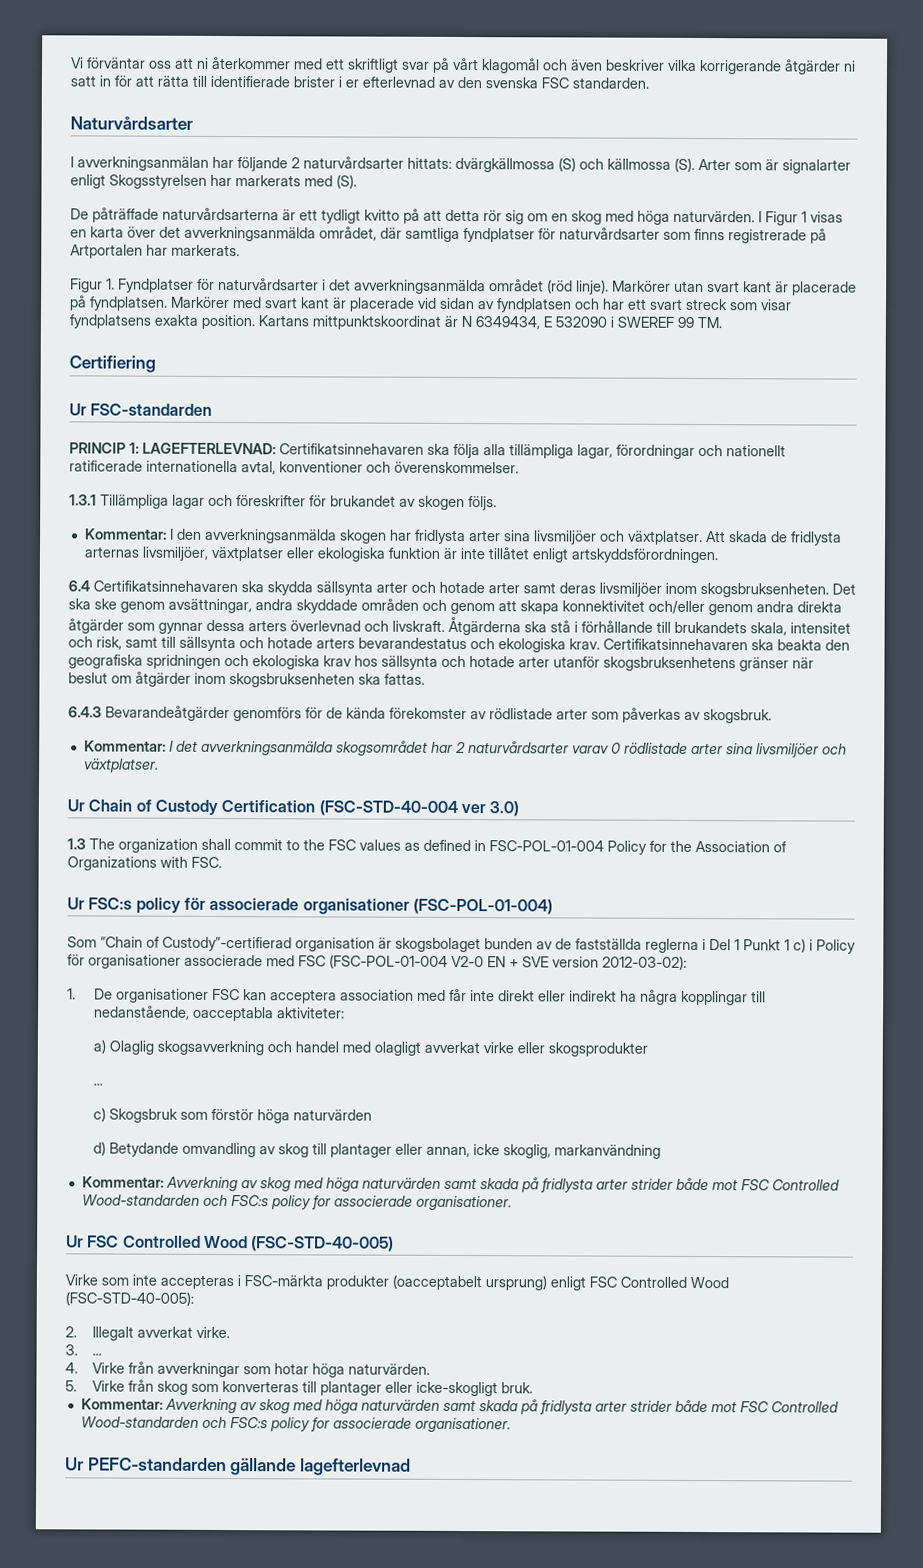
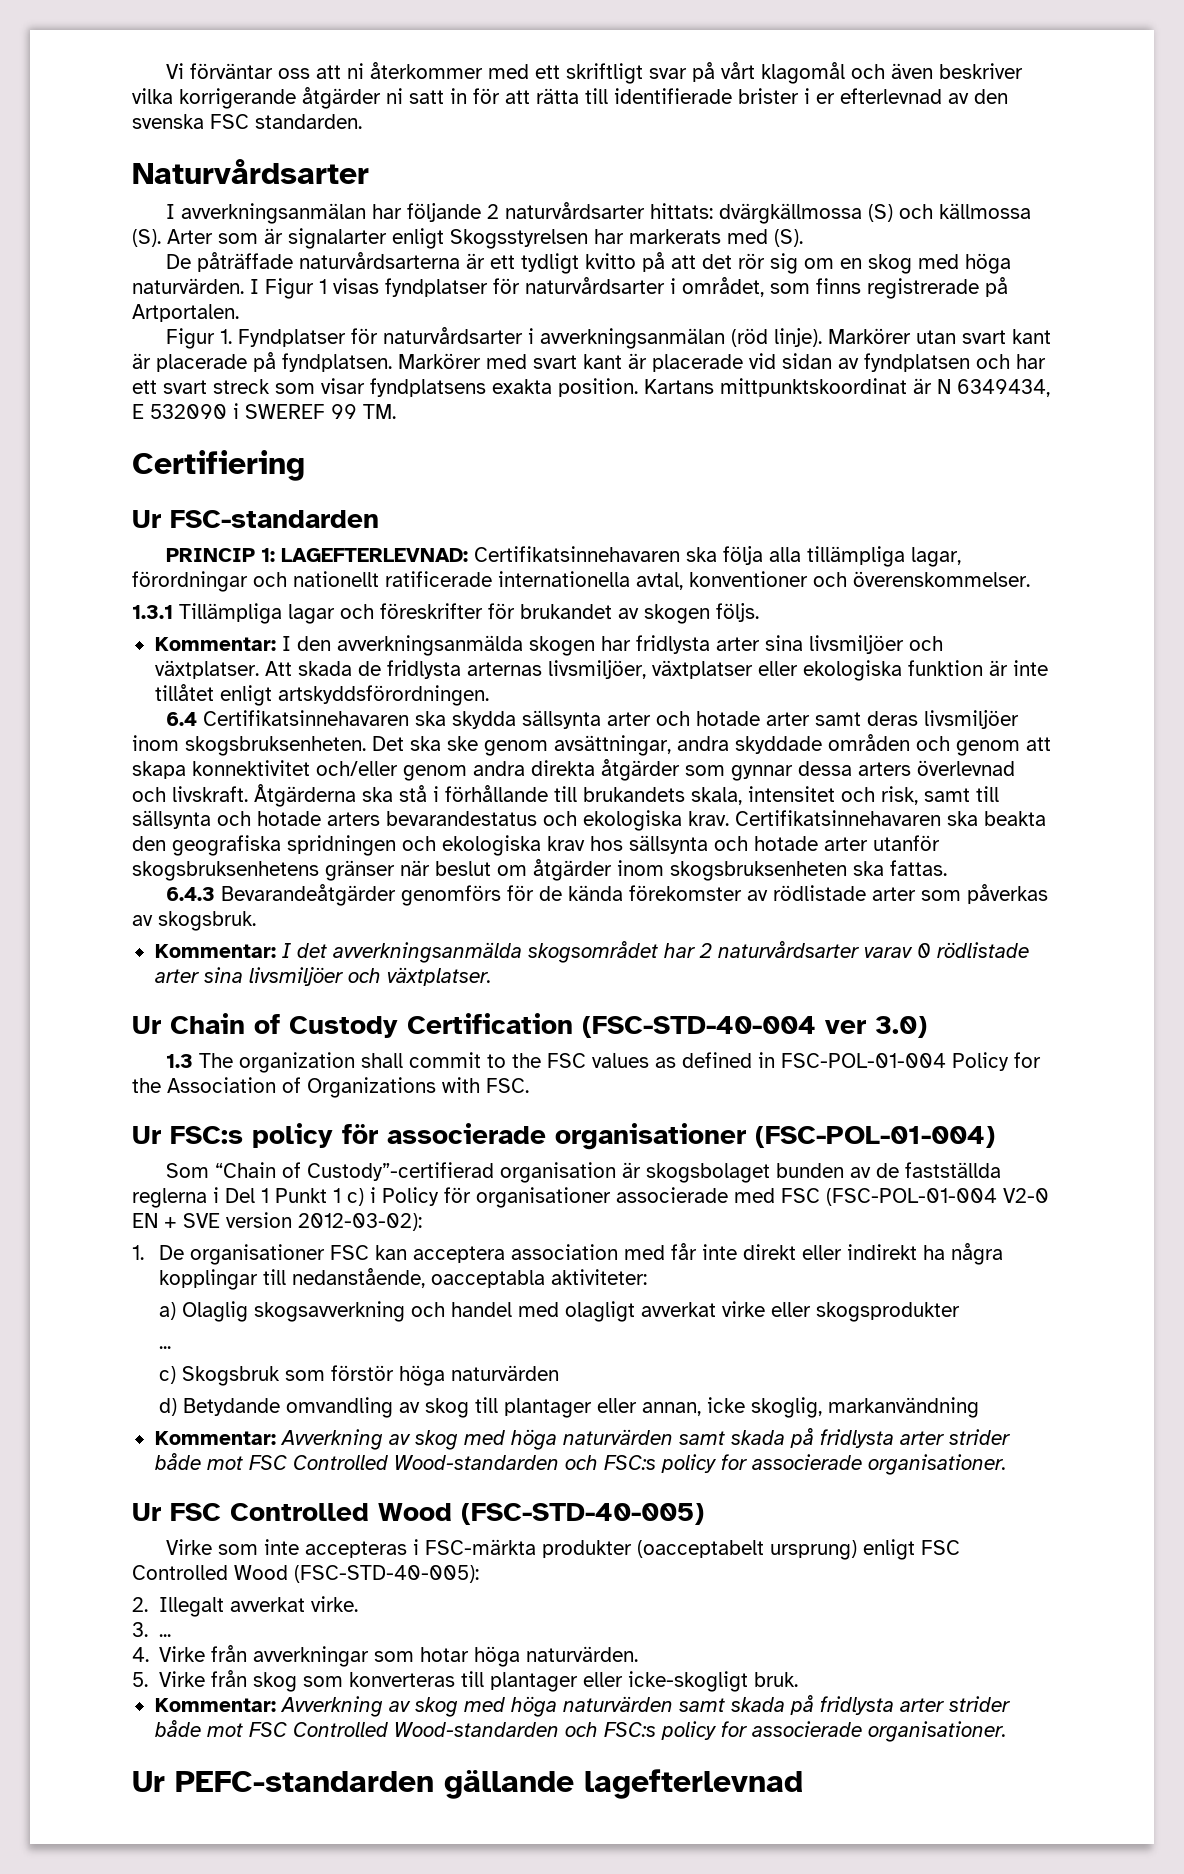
[445,209,480,222] detta -> [702,254,733,269] det
[70,226,460,242] en karta över det avverkningsanmälda området, där samtliga -> (379, 286) none
(660, 233) none -> [670,277,764,297] i området,
[70,244,240,259] Artportalen har markerats. -> [132,304,239,322] Artportalen.
[329,279,544,295] det avverkningsanmälda området -> [540,328,726,349] avverkningsanmälan

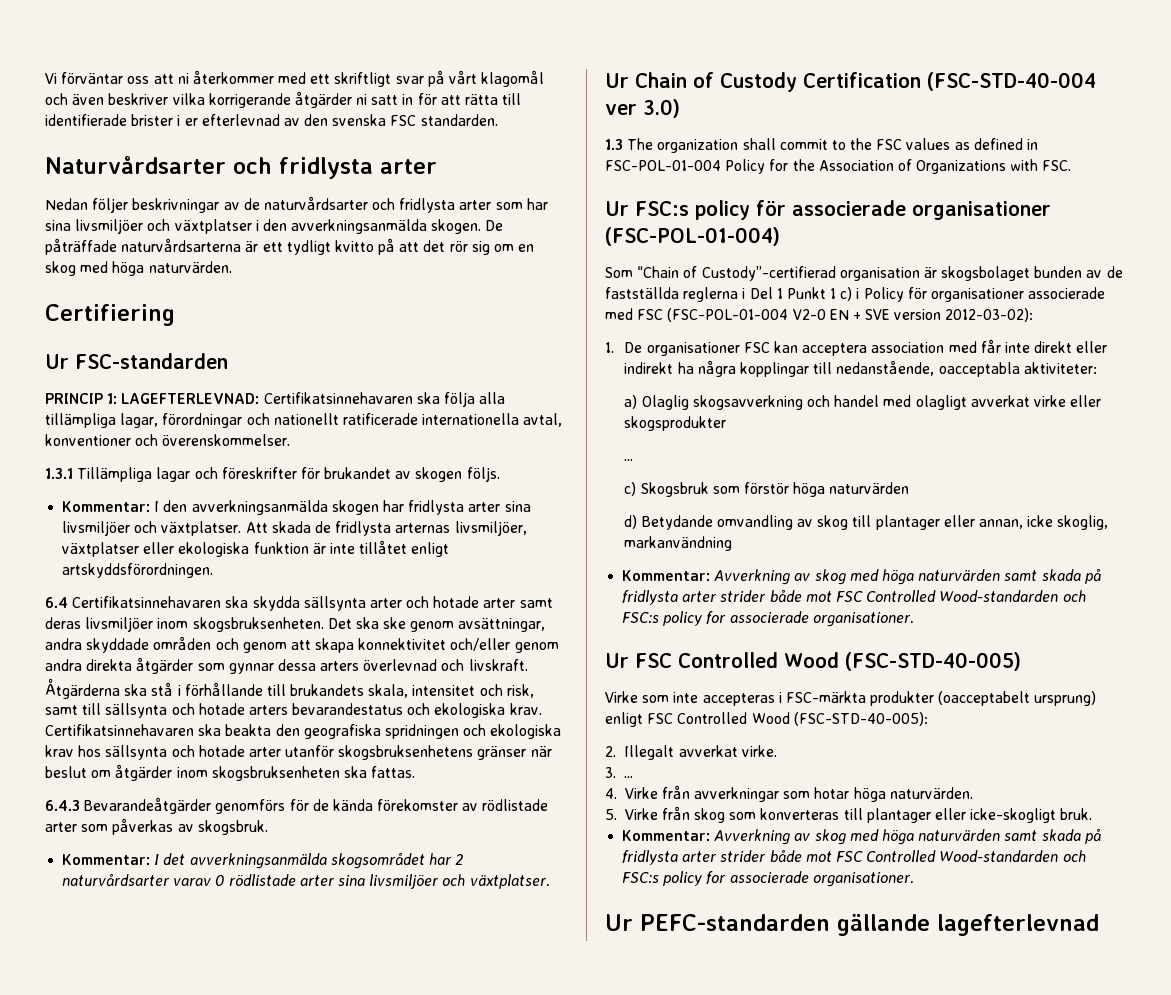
[166,202,1032,224] [132,228,803,249] // I avverkningsanmälan har följande 2 naturvårdsarter hittats: dvärgkällmossa (S) och källmossa (S). Arter som är signalarter enligt Skogsstyrelsen har markerats med (S). // -> [233,157,437,179] [45,196,548,213] [45,219,482,234] och fridlysta arter // Nedan följer beskrivningar av de naturvårdsarter och fridlysta arter som har sina livsmiljöer och växtplatser i den avverkningsanmälda skogen.
[250,277,1008,299] [132,304,239,322] [166,327,1052,349] [132,352,1046,372] [132,378,1050,397] [132,403,396,419] I Figur 1 visas fyndplatser för naturvårdsarter i området, som finns registrerade på Artportalen. // Figur 1. Fyndplatser för naturvårdsarter i avverkningsanmälan (röd linje). Markörer utan svart kant är placerade på fyndplatsen. Markörer med svart kant är placerade vid sidan av fyndplatsen och har ett svart streck som visar fyndplatsens exakta position. Kartans mittpunktskoordinat är N 6349434, E 532090 i SWEREF 99 TM. -> (232, 267) none

